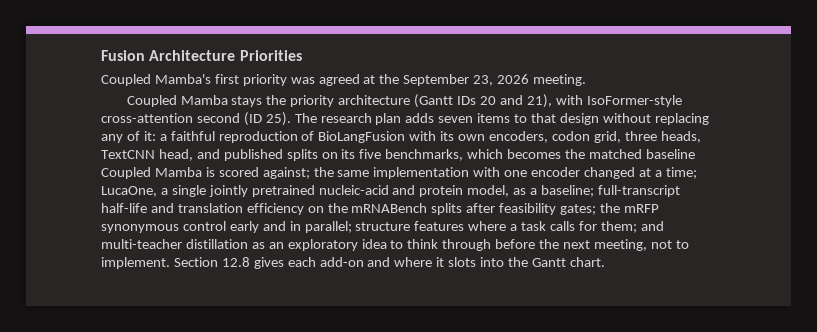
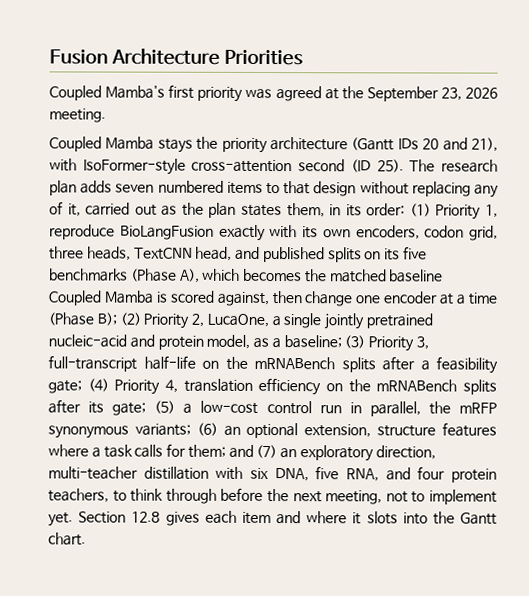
(474, 119) none -> [157,180,224,193] numbered
[143,131,406,143] it: a faithful reproduction of BioLangFusion -> [67,202,498,220] [49,224,266,242] it, carried out as the plan states them, in its order: (1) Priority 1, reproduce BioLangFusion exactly
[385,149,464,161] benchmarks, -> [49,268,200,283] benchmarks (Phase A),
[262,167,501,179] against; the same implementation with -> [216,291,354,307] against, then change
[584,167,636,179] changed -> (439, 297) none
[665,167,697,179] time; -> [467,292,498,305] [48,312,205,329] time (Phase B); (2) Priority 2,
[597,185,680,197] [101,203,174,213] full-transcript half-life and -> [344,335,430,352] [48,355,498,374] [48,378,178,395] (3) Priority 3, full-transcript half-life on the mRNABench splits after a feasibility gate; (4) Priority 4,
[499,203,659,215] [101,221,352,233] feasibility gates; the mRFP synonymous control early and in parallel; -> [88,400,497,417] [48,422,372,439] its gate; (5) a low-cost control run in parallel, the mRFP synonymous variants; (6) an optional extension,
[101,239,387,251] multi-teacher distillation as an exploratory idea -> [256,444,436,462] [48,466,498,483] [48,488,109,503] (7) an exploratory direction, multi-teacher distillation with six DNA, five RNA, and four protein teachers,
[101,257,170,269] implement. -> [429,489,498,505] [48,512,73,527] implement yet.
[319,257,364,267] add-on -> [241,511,271,525] item

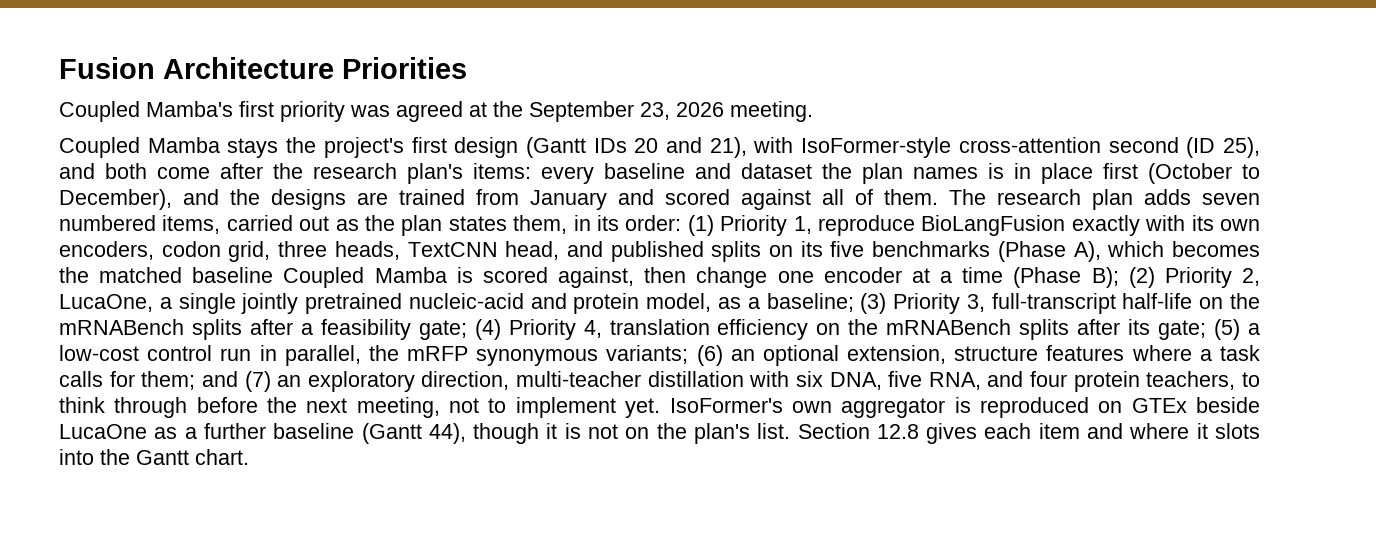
[221,137,348,154] priority architecture -> [323,137,519,158] project's first design
[376,159,404,173] 25). -> [1223,137,1261,158] [59,163,1260,184] [59,189,938,210] 25), and both come after the research plan's items: every baseline and dataset the plan names is in place first (October to December), and the designs are trained from January and scored against all of them.
[226,181,499,198] [49,201,81,217] items to that design without replacing any of it, -> [162,215,221,234] items,
(73, 519) none -> [669,397,1260,418] [59,423,791,444] IsoFormer's own aggregator is reproduced on GTEx beside LucaOne as a further baseline (Gantt 44), though it is not on the plan's list.

